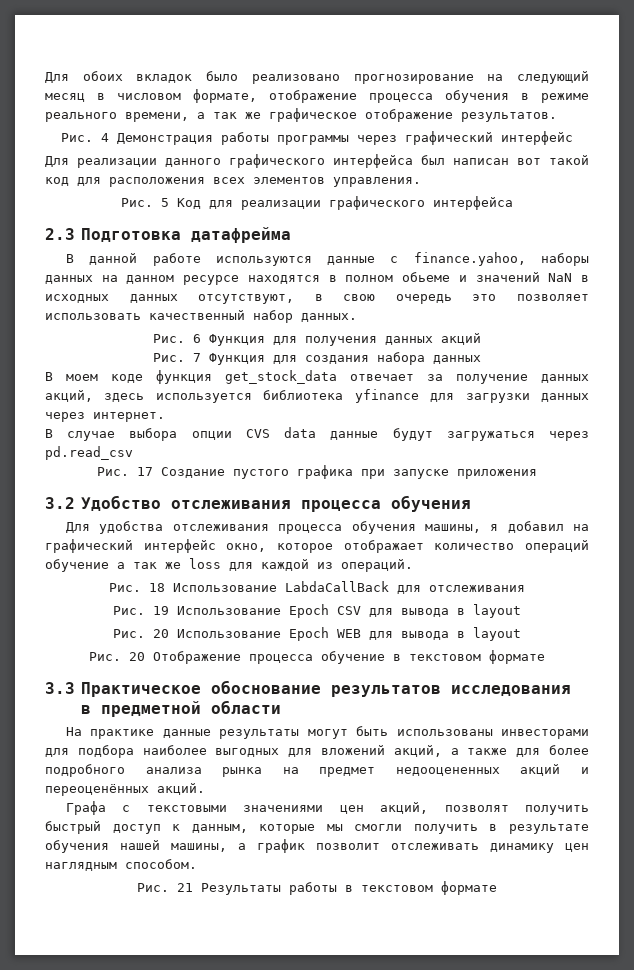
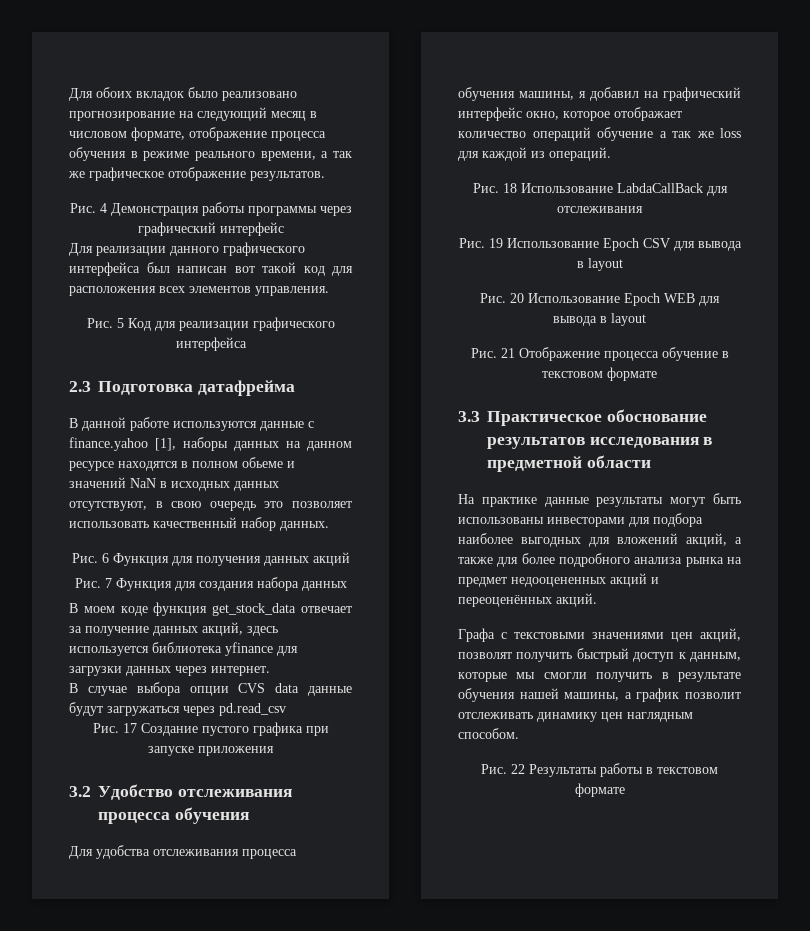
[413,252,526,266] finance.yahoo, -> [69,437,176,451] finance.yahoo [1],
[129,652,145,661] 20 -> [500,348,515,358] 21
[177,883,193,892] 21 -> [511,764,525,774] 22

